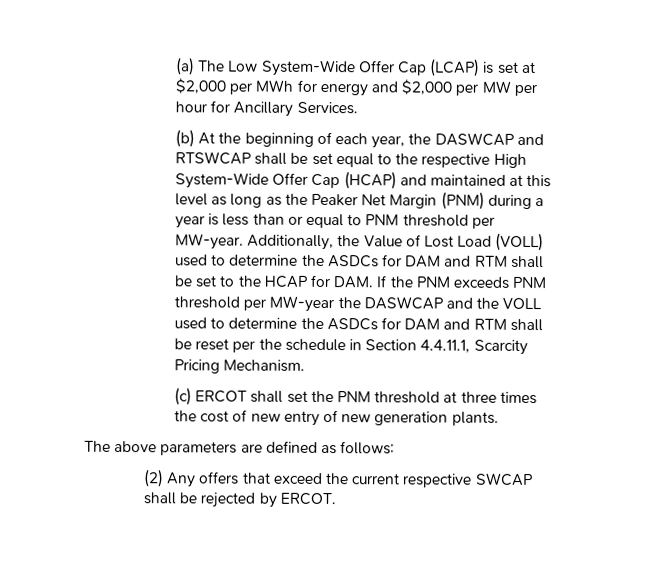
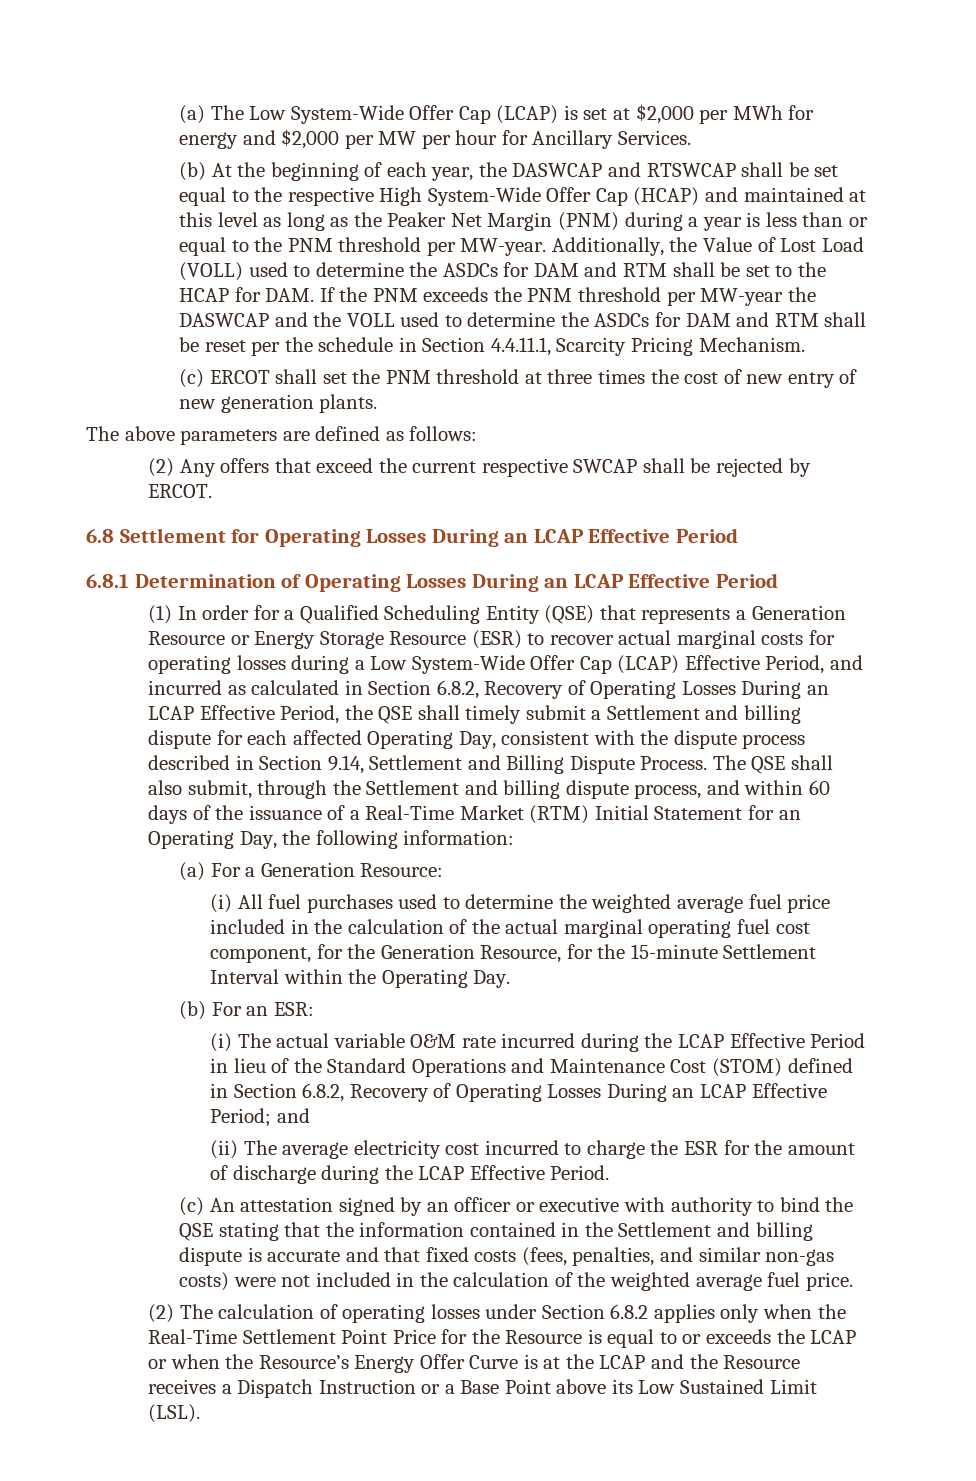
(363, 220) none -> [254,237,283,252] the
(510, 282) none -> [493,287,522,302] the
(336, 499) none -> [86,528,738,547] [86,573,778,592] [148,605,846,624] [148,630,835,649] [148,655,863,674] [148,680,829,699] [148,705,801,724] [148,730,806,749] [148,755,833,774] [148,780,830,799] [148,805,801,824] [148,830,515,849] [179,862,444,881] [210,894,831,913] [210,919,810,938] [210,944,817,963] [210,969,511,988] [179,1001,314,1020] [210,1033,866,1052] [210,1058,853,1077] [210,1083,827,1102] [210,1108,310,1127] [210,1140,855,1159] [210,1165,610,1184] [179,1197,854,1216] [179,1222,813,1241] [179,1247,835,1266] [179,1272,853,1291] [148,1304,846,1323] [148,1329,857,1348] [148,1354,801,1373] [148,1379,817,1398] [148,1404,201,1423] // 6.8 Settlement for Operating Losses During an LCAP Effective Period // 6.8.1 Determination of Operating Losses During an LCAP Effective Period // (1) In order for a Qualified Scheduling Entity (QSE) that represents a Generation Resource or Energy Storage Resource (ESR) to recover actual marginal costs for operating losses during a Low System-Wide Offer Cap (LCAP) Effective Period, and incurred as calculated in Section 6.8.2, Recovery of Operating Losses During an LCAP Effective Period, the QSE shall timely submit a Settlement and billing dispute for each affected Operating Day, consistent with the dispute process described in Section 9.14, Settlement and Billing Dispute Process. The QSE shall also submit, through the Settlement and billing dispute process, and within 60 days of the issuance of a Real-Time Market (RTM) Initial Statement for an Operating Day, the following information: // (a) For a Generation Resource: // (i) All fuel purchases used to determine the weighted average fuel price included in the calculation of the actual marginal operating fuel cost component, for the Generation Resource, for the 15-minute Settlement Interval within the Operating Day. // (b) For an ESR: // (i) The actual variable O&M rate incurred during the LCAP Effective Period in lieu of the Standard Operations and Maintenance Cost (STOM) defined in Section 6.8.2, Recovery of Operating Losses During an LCAP Effective Period; and // (ii) The average electricity cost incurred to charge the ESR for the amount of discharge during the LCAP Effective Period. // (c) An attestation signed by an officer or executive with authority to bind the QSE stating that the information contained in the Settlement and billing dispute is accurate and that fixed costs (fees, penalties, and similar non-gas costs) were not included in the calculation of the weighted average fuel price. // (2) The calculation of operating losses under Section 6.8.2 applies only when the Real-Time Settlement Point Price for the Resource is equal to or exceeds the LCAP or when the Resource’s Energy Offer Curve is at the LCAP and the Resource receives a Dispatch Instruction or a Base Point above its Low Sustained Limit (LSL).

